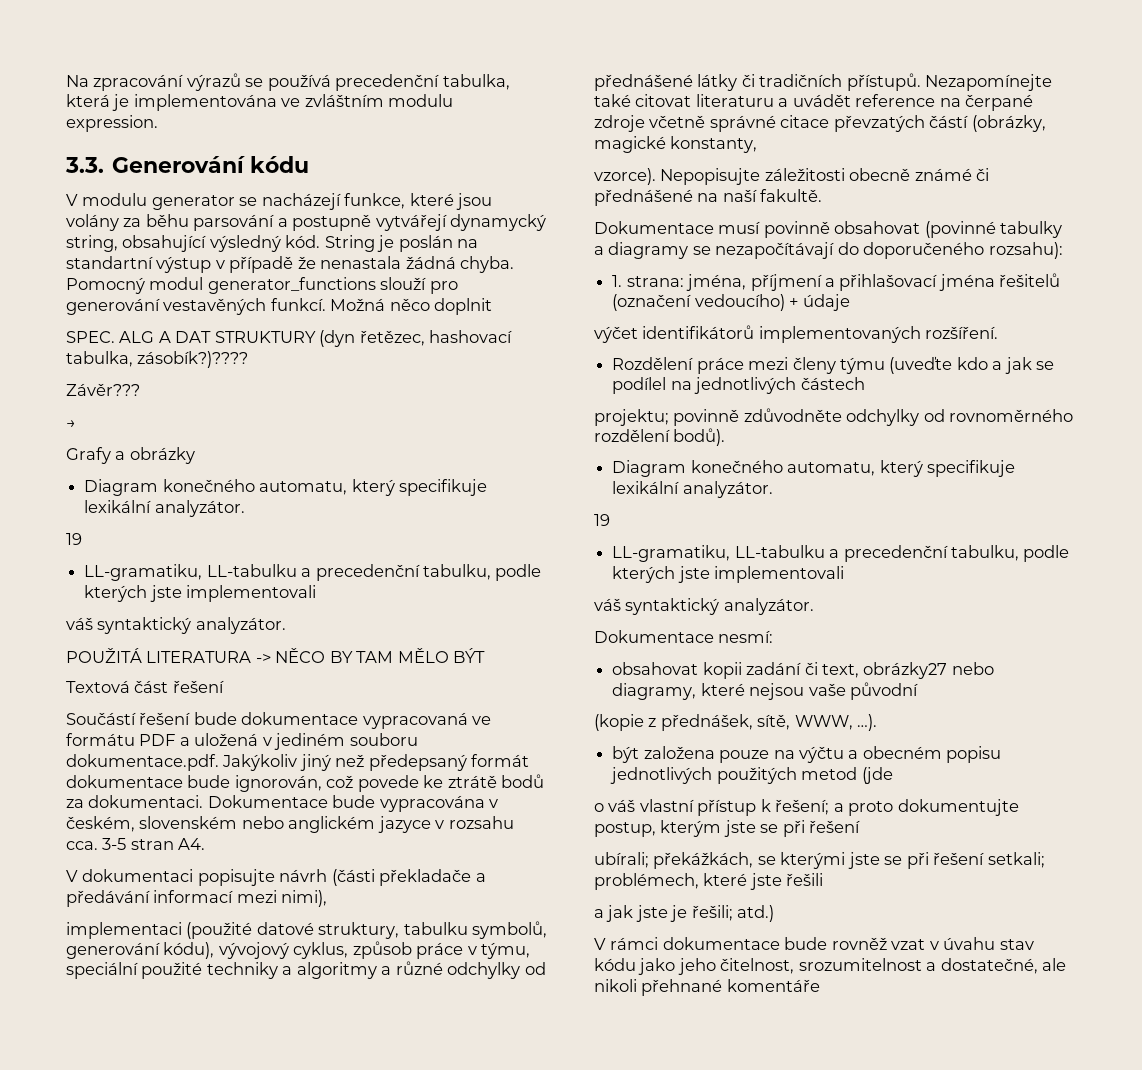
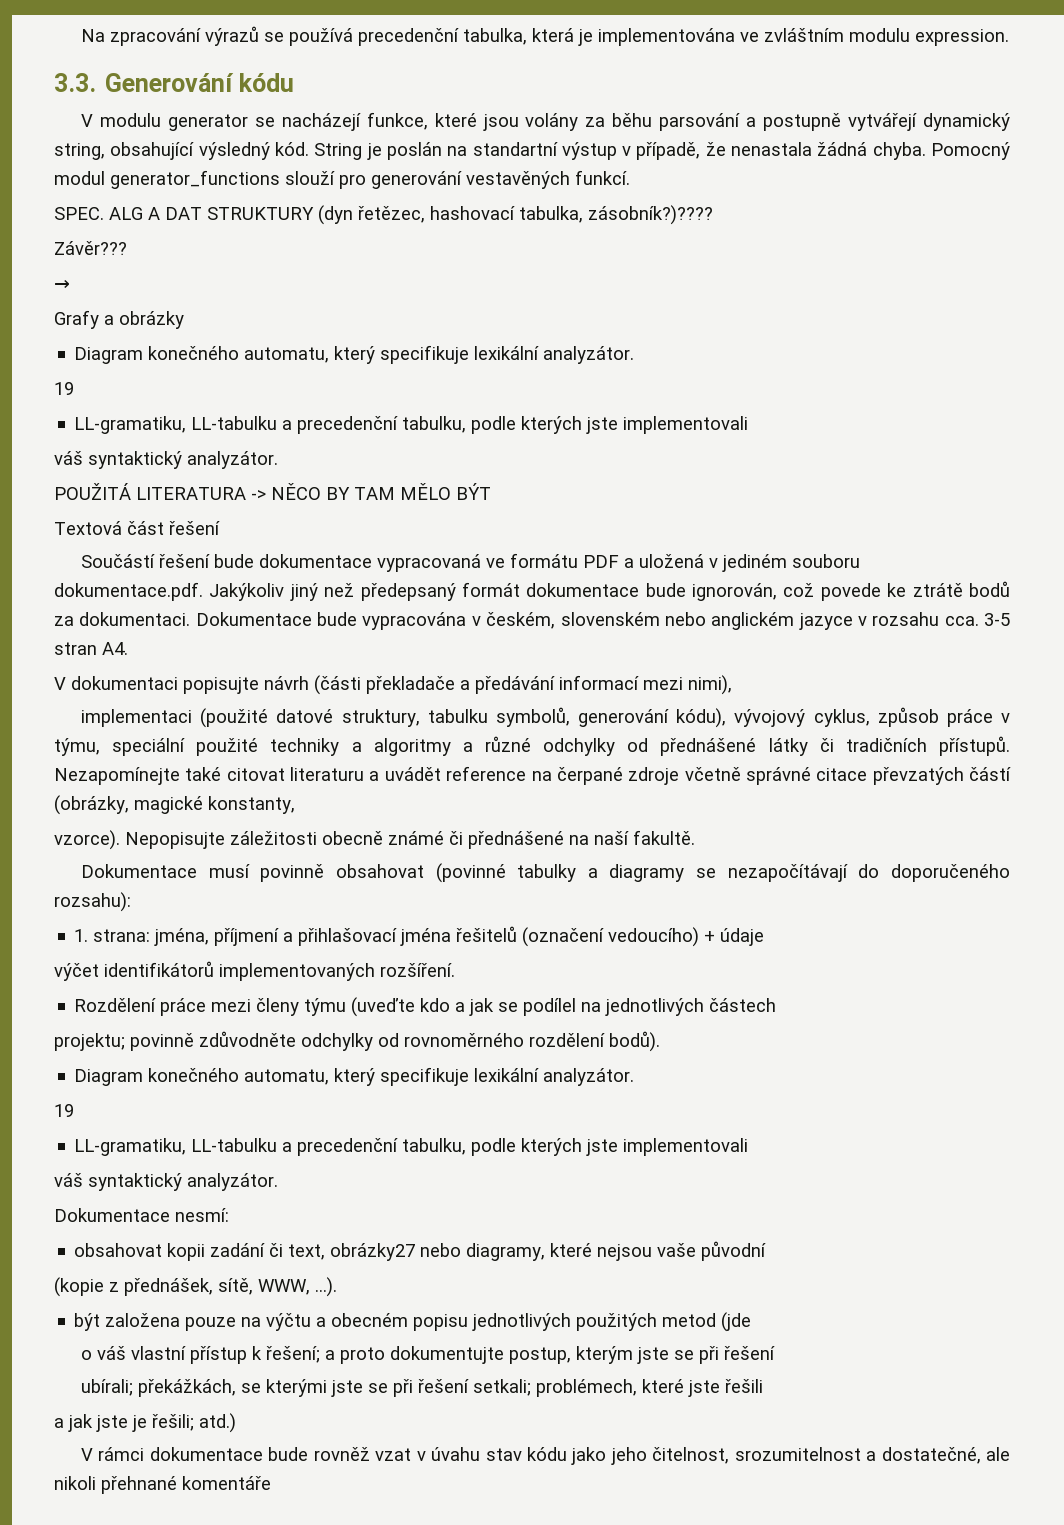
[450,214,547,231] dynamycký -> [922,113,1010,131] dynamický
[229,256,294,273] případě -> [636,142,701,160] případě,
[330,298,493,315] Možná něco doplnit -> (630, 177) none
[137,351,249,368] zásobík?)???? -> [588,205,713,225] zásobník?)????

